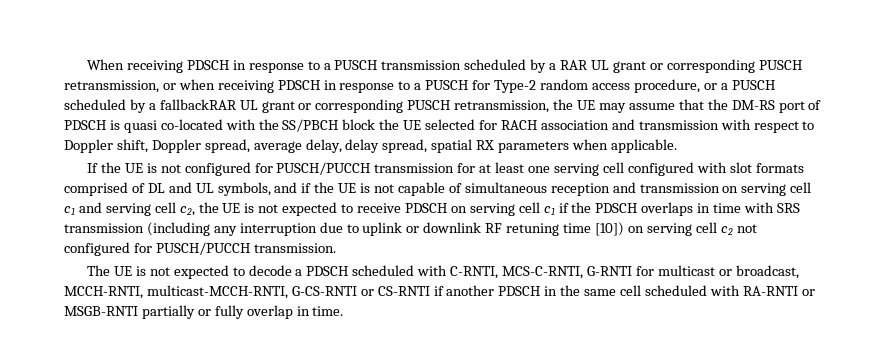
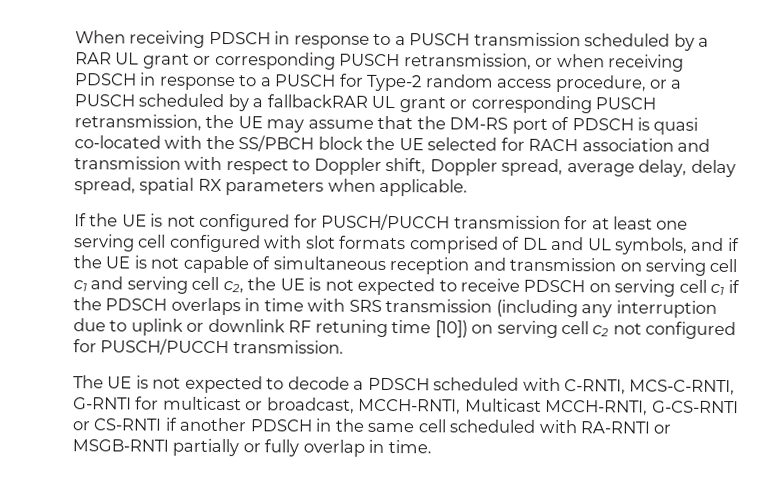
[146,285,288,299] multicast-MCCH-RNTI, -> [464,398,649,416] Multicast MCCH-RNTI,

